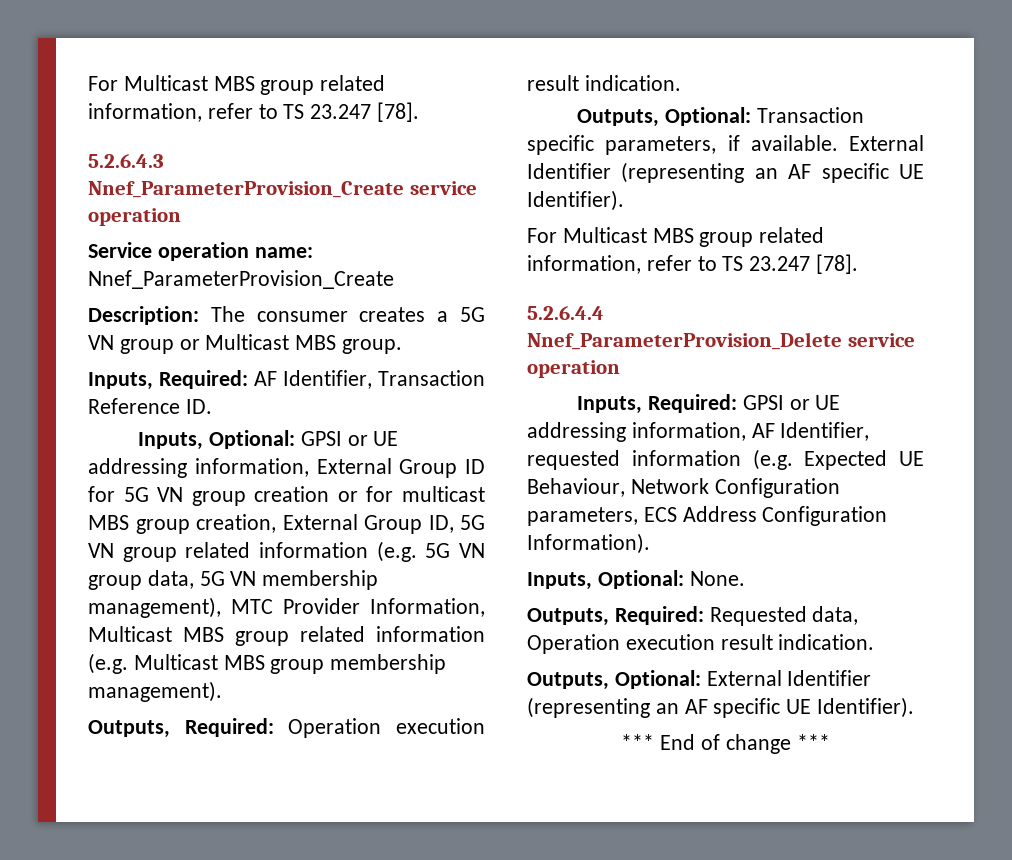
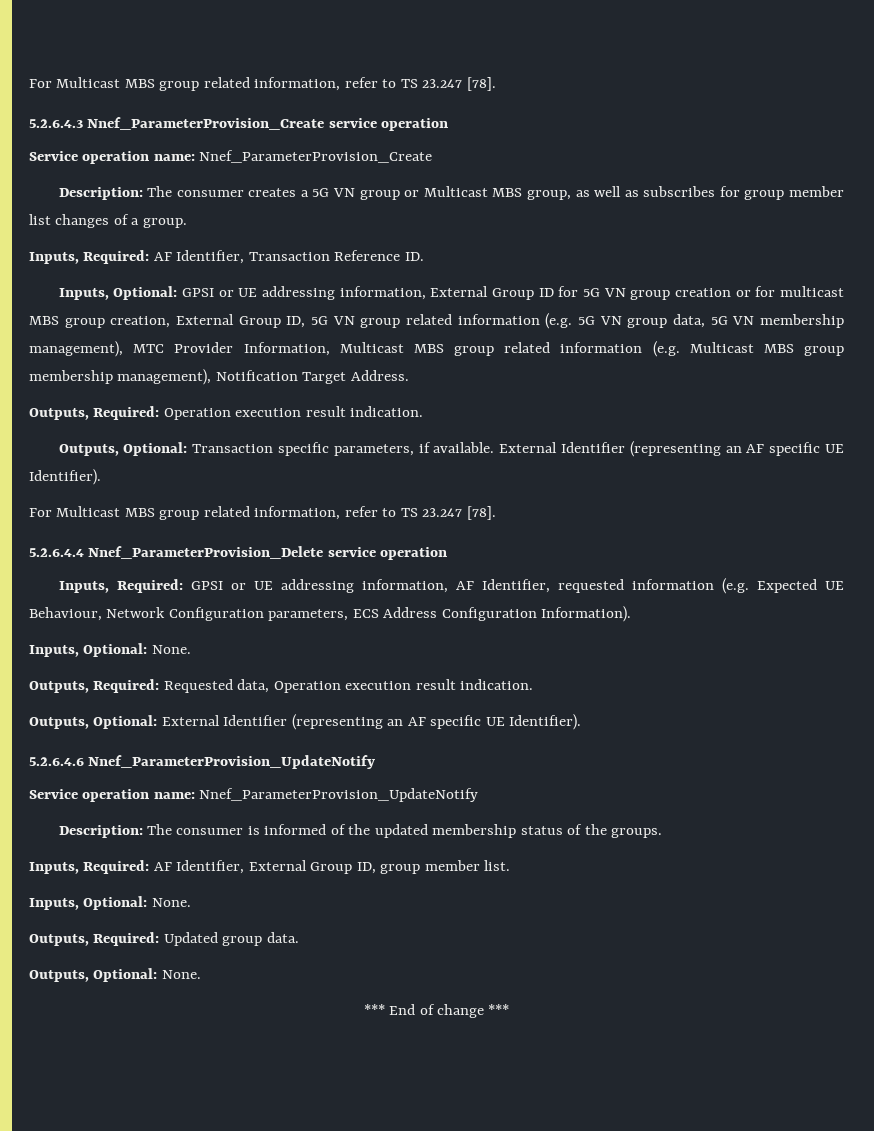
(337, 342) none -> [526,186,845,200] [29,214,140,228] group, as well as subscribes for group member list changes of a
[88,681,222,702] management). -> [117,369,409,385] management), Notification Target Address.
(915, 707) none -> [29,755,376,769] [29,788,479,802] [58,824,663,838] [29,860,511,874] [29,896,191,910] [29,932,299,946] [29,968,201,982] // 5.2.6.4.6 Nnef_ParameterProvision_UpdateNotify // Service operation name: Nnef_ParameterProvision_UpdateNotify // Description: The consumer is informed of the updated membership status of the groups. // Inputs, Required: AF Identifier, External Group ID, group member list. // Inputs, Optional: None. // Outputs, Required: Updated group data. // Outputs, Optional: None.

